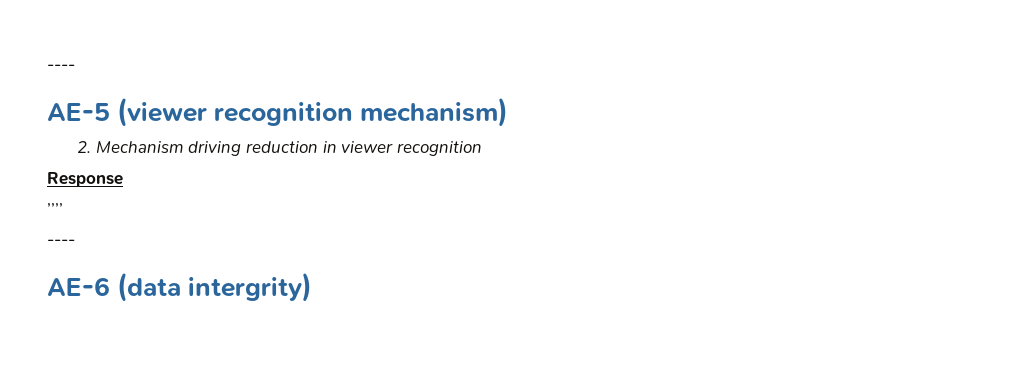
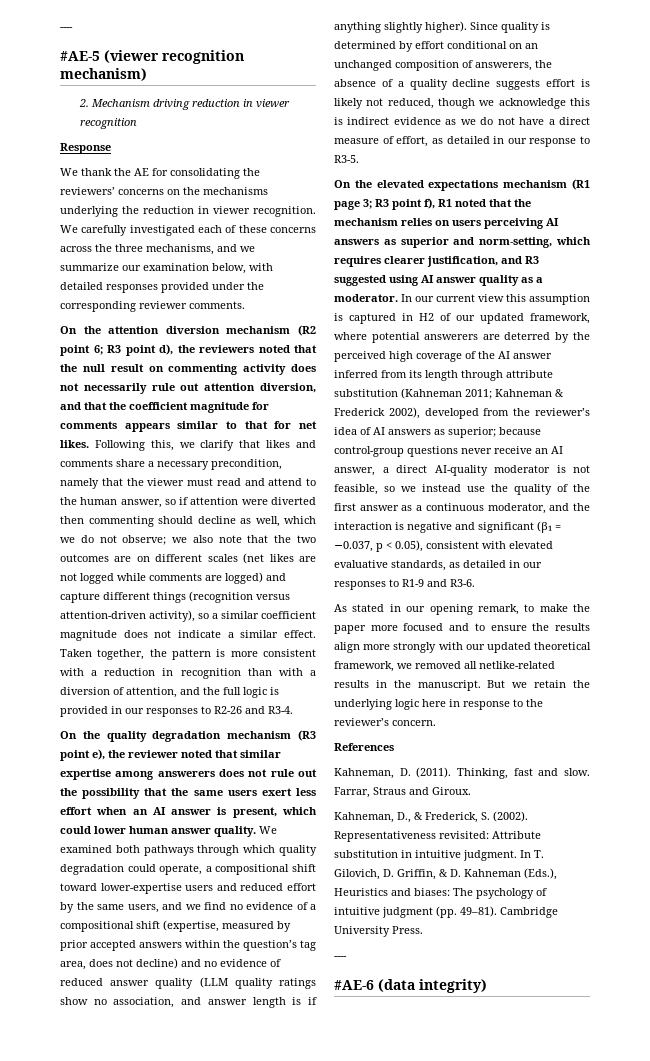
[47,64,75,71] [47,103,110,121] ---- // AE-5 -> [60,27,73,30] [60,51,100,61] ---- // #AE-5
[47,203,63,215] [47,239,75,246] [47,272,313,302] ’’’’ // ---- // AE-6 (data intergrity) -> [60,168,260,179] [60,187,268,195] [60,206,316,217] [60,225,316,236] [60,244,255,255] [60,263,273,274] [60,282,264,293] [60,301,245,312] [60,325,316,336] [60,344,317,356] [60,364,316,375] [60,383,316,394] [60,402,269,413] [60,421,317,432] [60,440,316,451] [60,459,282,470] [60,478,316,489] [60,497,316,508] [60,516,316,527] [60,535,316,545] [60,553,316,564] [60,572,286,584] [60,591,290,603] [60,610,316,622] [60,630,316,641] [60,649,316,660] [60,668,316,679] [60,687,279,698] [60,706,293,717] [60,730,316,742] [60,749,281,761] [60,769,318,780] [60,788,316,799] [60,807,317,818] [60,826,277,837] [60,845,317,856] [60,864,316,875] [60,883,316,894] [60,902,316,913] [60,920,291,932] [60,940,316,951] [60,958,281,970] [60,977,316,989] [60,997,317,1008] [334,21,550,33] [334,41,538,52] [334,60,552,71] [334,79,590,90] [334,98,590,109] [334,117,590,125] [334,136,590,147] [334,155,359,163] [334,179,590,191] [334,198,531,210] [334,218,559,229] [334,237,591,248] [334,256,539,267] [334,275,543,286] [334,294,590,305] [334,313,590,324] [334,332,590,343] [334,351,552,362] [334,370,553,381] [334,388,564,399] [334,407,590,419] [334,427,541,438] [334,446,563,457] [334,465,590,476] [334,484,590,495] [334,503,590,514] [334,521,561,533] [334,540,553,552] [334,560,542,571] [334,579,475,590] [334,604,590,615] [334,623,590,634] [334,642,591,653] [334,661,555,672] [334,680,590,691] [334,699,543,710] [334,718,436,726] [334,743,394,751] [334,767,590,779] [334,787,471,798] [334,811,528,823] [334,831,541,842] [334,850,544,861] [334,868,557,880] [334,888,547,899] [334,906,558,918] [334,926,423,937] [334,956,347,959] [334,979,487,993] We thank the AE for consolidating the reviewers’ concerns on the mechanisms underlying the reduction in viewer recognition. We carefully investigated each of these concerns across the three mechanisms, and we summarize our examination below, with detailed responses provided under the corresponding reviewer comments. // On the attention diversion mechanism (R2 point 6; R3 point d), the reviewers noted that the null result on commenting activity does not necessarily rule out attention diversion, and that the coefficient magnitude for comments appears similar to that for net likes. Following this, we clarify that likes and comments share a necessary precondition, namely that the viewer must read and attend to the human answer, so if attention were diverted then commenting should decline as well, which we do not observe; we also note that the two outcomes are on different scales (net likes are not logged while comments are logged) and capture different things (recognition versus attention-driven activity), so a similar coefficient magnitude does not indicate a similar effect. Taken together, the pattern is more consistent with a reduction in recognition than with a diversion of attention, and the full logic is provided in our responses to R2-26 and R3-4. // On the quality degradation mechanism (R3 point e), the reviewer noted that similar expertise among answerers does not rule out the possibility that the same users exert less effort when an AI answer is present, which could lower human answer quality. We examined both pathways through which quality degradation could operate, a compositional shift toward lower-expertise users and reduced effort by the same users, and we find no evidence of a compositional shift (expertise, measured by prior accepted answers within the question’s tag area, does not decline) and no evidence of reduced answer quality (LLM quality ratings show no association, and answer length is if anything slightly higher). Since quality is determined by effort conditional on an unchanged composition of answerers, the absence of a quality decline suggests effort is likely not reduced, though we acknowledge this is indirect evidence as we do not have a direct measure of effort, as detailed in our response to R3-5. // On the elevated expectations mechanism (R1 page 3; R3 point f), R1 noted that the mechanism relies on users perceiving AI answers as superior and norm-setting, which requires clearer justification, and R3 suggested using AI answer quality as a moderator. In our current view this assumption is captured in H2 of our updated framework, where potential answerers are deterred by the perceived high coverage of the AI answer inferred from its length through attribute substitution (Kahneman 2011; Kahneman & Frederick 2002), developed from the reviewer’s idea of AI answers as superior; because control-group questions never receive an AI answer, a direct AI-quality moderator is not feasible, so we instead use the quality of the first answer as a continuous moderator, and the interaction is negative and significant (β₁ = −0.037, p < 0.05), consistent with elevated evaluative standards, as detailed in our responses to R1-9 and R3-6. // As stated in our opening remark, to make the paper more focused and to ensure the results align more strongly with our updated theoretical framework, we removed all netlike-related results in the manuscript. But we retain the underlying logic here in response to the reviewer’s concern. // References // Kahneman, D. (2011). Thinking, fast and slow. Farrar, Straus and Giroux. // Kahneman, D., & Frederick, S. (2002). Representativeness revisited: Attribute substitution in intuitive judgment. In T. Gilovich, D. Griffin, & D. Kahneman (Eds.), Heuristics and biases: The psychology of intuitive judgment (pp. 49–81). Cambridge University Press. // ---- // #AE-6 (data integrity)

